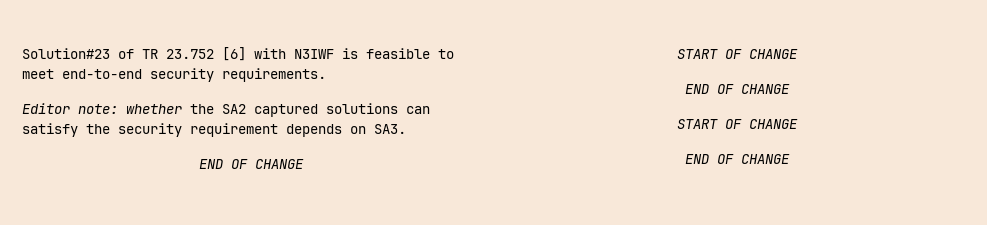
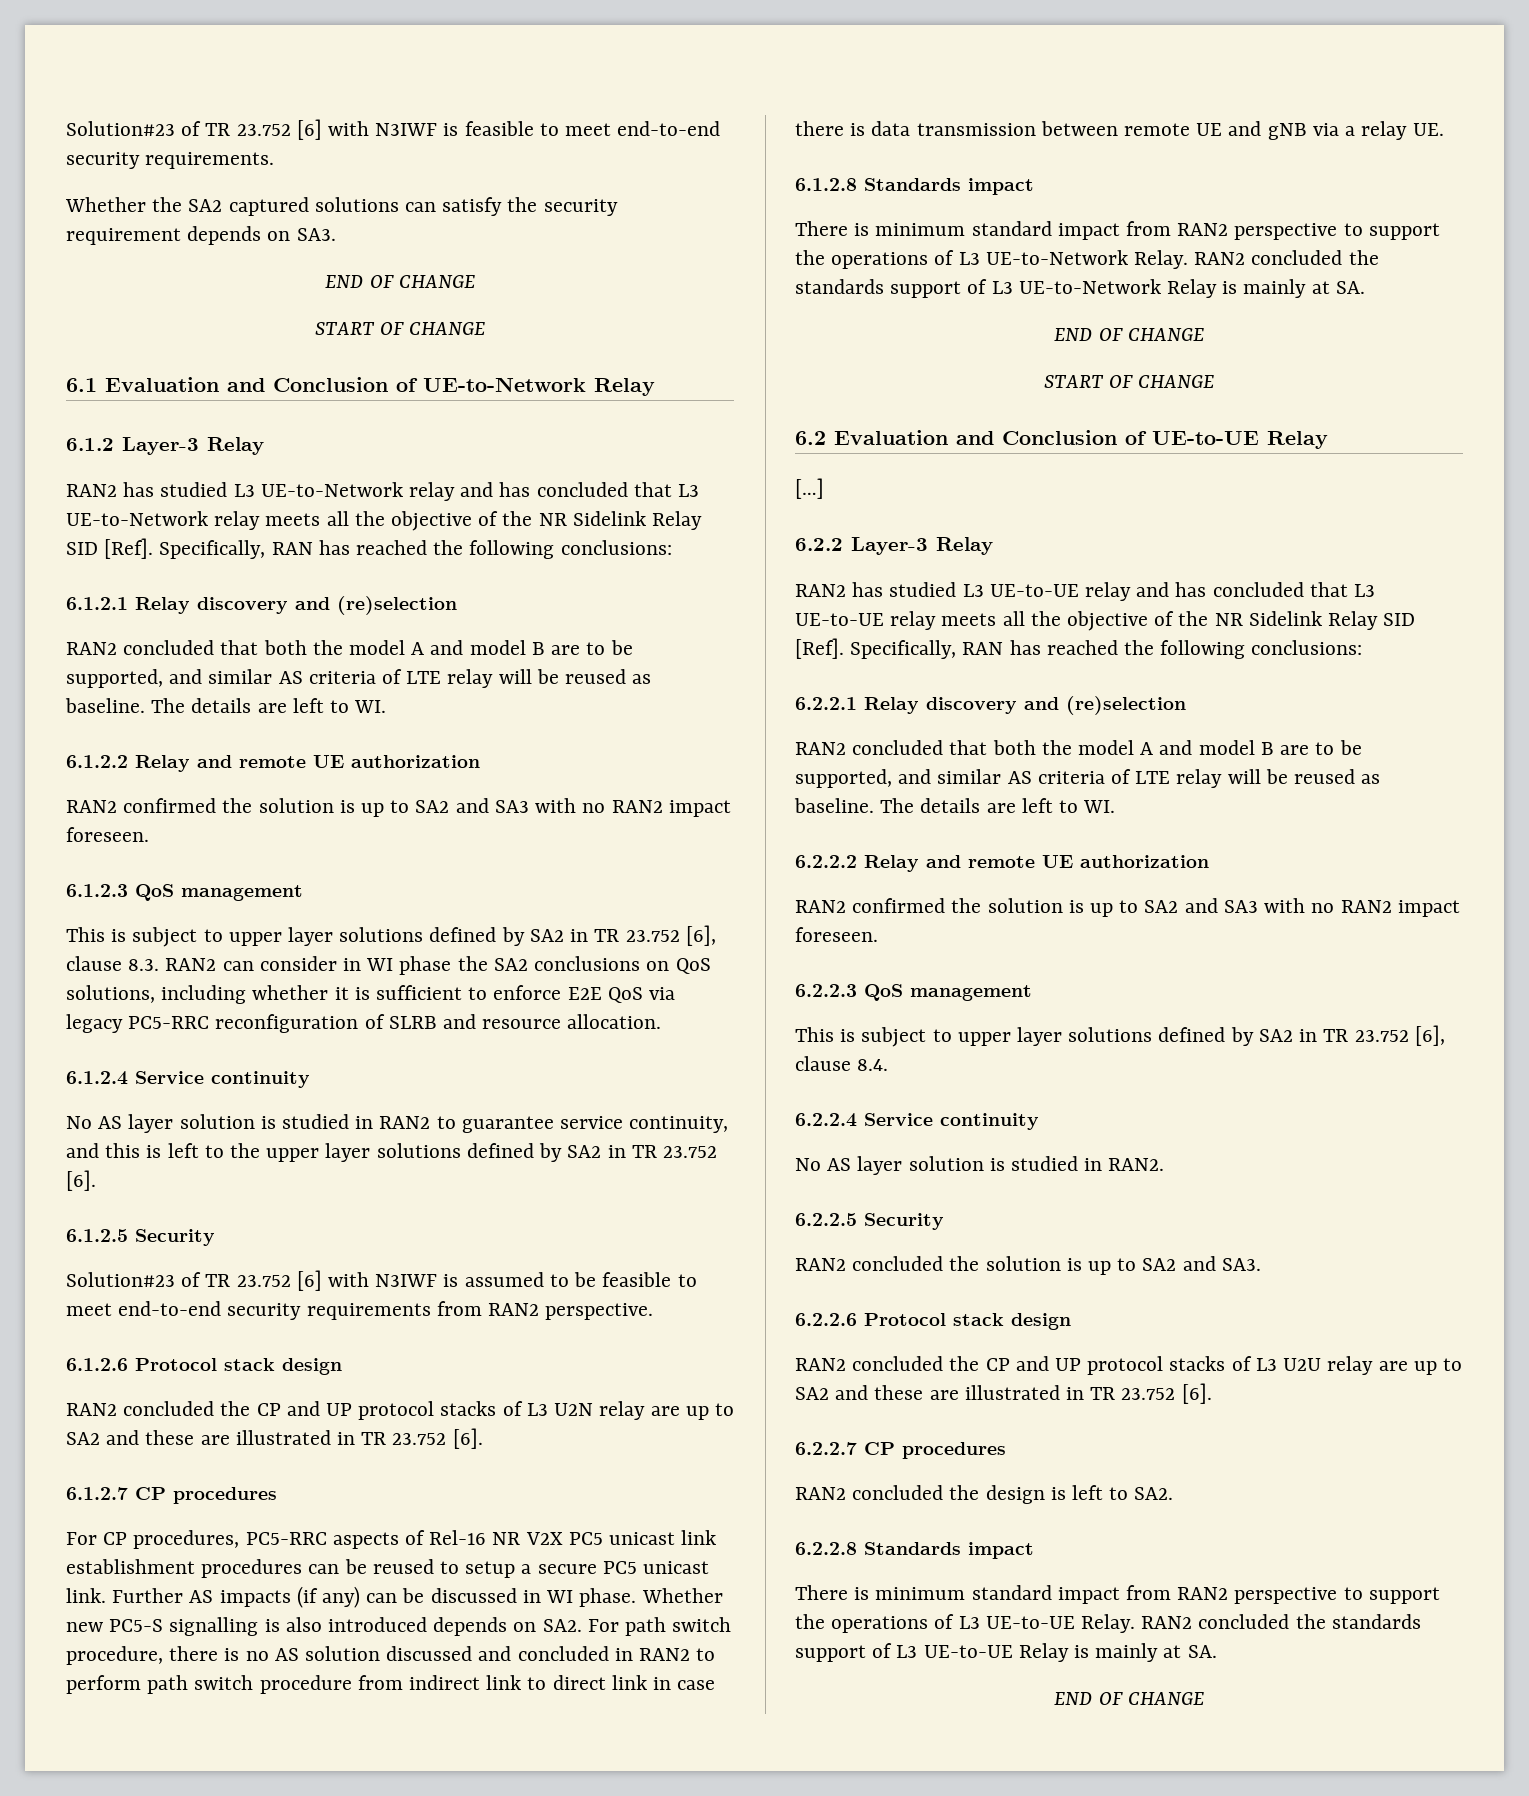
[22,103,182,114] Editor note: whether -> [65,197,146,212] Whether
[684,84,790,94] [676,119,798,129] // END OF CHANGE // START OF CHANGE -> [66,377,655,396] [66,437,264,455] [66,482,700,501] [66,511,703,531] [66,538,672,559] [66,596,457,615] [66,640,633,655] [66,669,652,688] [65,698,387,713] [66,755,480,772] [66,798,731,817] [66,827,149,842] [66,884,303,901] [66,925,716,947] [66,956,711,975] [66,985,676,1004] [66,1014,662,1033] [66,1071,310,1088] [66,1114,729,1133] [66,1143,717,1162] [66,1170,96,1191] [66,1229,215,1246] [66,1270,697,1291] [66,1301,654,1320] [66,1358,342,1375] [66,1401,734,1420] [66,1428,483,1449] [66,1487,277,1504] [66,1530,717,1549] [66,1559,710,1578] [66,1586,723,1608] [66,1617,732,1636] [66,1646,716,1665] [66,1675,716,1694] [795,121,1444,140] [795,178,1034,195] [795,221,1440,240] [795,250,1379,269] [795,279,1365,298] [1054,328,1204,341] [1043,375,1215,388] [795,430,1328,449] [795,478,824,499] [795,537,993,555] [795,582,1376,601] [795,611,1416,631] [795,638,1363,659] [795,696,1186,715] [795,740,1362,755] [795,769,1381,788] [794,798,1116,813] [795,855,1209,872] [795,898,1460,917] [795,927,878,942] [795,984,1032,1001] [795,1025,1445,1047] [795,1056,889,1071] [795,1113,1039,1130] [795,1156,1165,1175] [795,1213,944,1230] [795,1256,1261,1275] [795,1313,1071,1330] [795,1356,1462,1375] [795,1383,1212,1404] [795,1442,1006,1459] [795,1485,1174,1504] [795,1542,1034,1559] [795,1585,1440,1604] [795,1614,1421,1633] [795,1643,1217,1662] // 6.1 Evaluation and Conclusion of UE-to-Network Relay // 6.1.2 Layer-3 Relay // RAN2 has studied L3 UE-to-Network relay and has concluded that L3 UE-to-Network relay meets all the objective of the NR Sidelink Relay SID [Ref]. Specifically, RAN has reached the following conclusions: // 6.1.2.1 Relay discovery and (re)selection // RAN2 concluded that both the model A and model B are to be supported, and similar AS criteria of LTE relay will be reused as baseline. The details are left to WI. // 6.1.2.2 Relay and remote UE authorization // RAN2 confirmed the solution is up to SA2 and SA3 with no RAN2 impact foreseen. // 6.1.2.3 QoS management // This is subject to upper layer solutions defined by SA2 in TR 23.752 [6], clause 8.3. RAN2 can consider in WI phase the SA2 conclusions on QoS solutions, including whether it is sufficient to enforce E2E QoS via legacy PC5-RRC reconfiguration of SLRB and resource allocation. // 6.1.2.4 Service continuity // No AS layer solution is studied in RAN2 to guarantee service continuity, and this is left to the upper layer solutions defined by SA2 in TR 23.752 [6]. // 6.1.2.5 Security // Solution#23 of TR 23.752 [6] with N3IWF is assumed to be feasible to meet end-to-end security requirements from RAN2 perspective. // 6.1.2.6 Protocol stack design // RAN2 concluded the CP and UP protocol stacks of L3 U2N relay are up to SA2 and these are illustrated in TR 23.752 [6]. // 6.1.2.7 CP procedures // For CP procedures, PC5-RRC aspects of Rel-16 NR V2X PC5 unicast link establishment procedures can be reused to setup a secure PC5 unicast link. Further AS impacts (if any) can be discussed in WI phase. Whether new PC5-S signalling is also introduced depends on SA2. For path switch procedure, there is no AS solution discussed and concluded in RAN2 to perform path switch procedure from indirect link to direct link in case there is data transmission between remote UE and gNB via a relay UE. // 6.1.2.8 Standards impact // There is minimum standard impact from RAN2 perspective to support the operations of L3 UE-to-Network Relay. RAN2 concluded the standards support of L3 UE-to-Network Relay is mainly at SA. // END OF CHANGE // START OF CHANGE // 6.2 Evaluation and Conclusion of UE-to-UE Relay // […] // 6.2.2 Layer-3 Relay // RAN2 has studied L3 UE-to-UE relay and has concluded that L3 UE-to-UE relay meets all the objective of the NR Sidelink Relay SID [Ref]. Specifically, RAN has reached the following conclusions: // 6.2.2.1 Relay discovery and (re)selection // RAN2 concluded that both the model A and model B are to be supported, and similar AS criteria of LTE relay will be reused as baseline. The details are left to WI. // 6.2.2.2 Relay and remote UE authorization // RAN2 confirmed the solution is up to SA2 and SA3 with no RAN2 impact foreseen. // 6.2.2.3 QoS management // This is subject to upper layer solutions defined by SA2 in TR 23.752 [6], clause 8.4. // 6.2.2.4 Service continuity // No AS layer solution is studied in RAN2. // 6.2.2.5 Security // RAN2 concluded the solution is up to SA2 and SA3. // 6.2.2.6 Protocol stack design // RAN2 concluded the CP and UP protocol stacks of L3 U2U relay are up to SA2 and these are illustrated in TR 23.752 [6]. // 6.2.2.7 CP procedures // RAN2 concluded the design is left to SA2. // 6.2.2.8 Standards impact // There is minimum standard impact from RAN2 perspective to support the operations of L3 UE-to-UE Relay. RAN2 concluded the standards support of L3 UE-to-UE Relay is mainly at SA.

